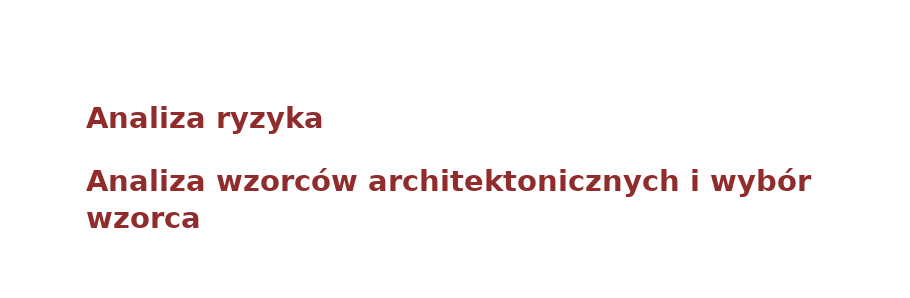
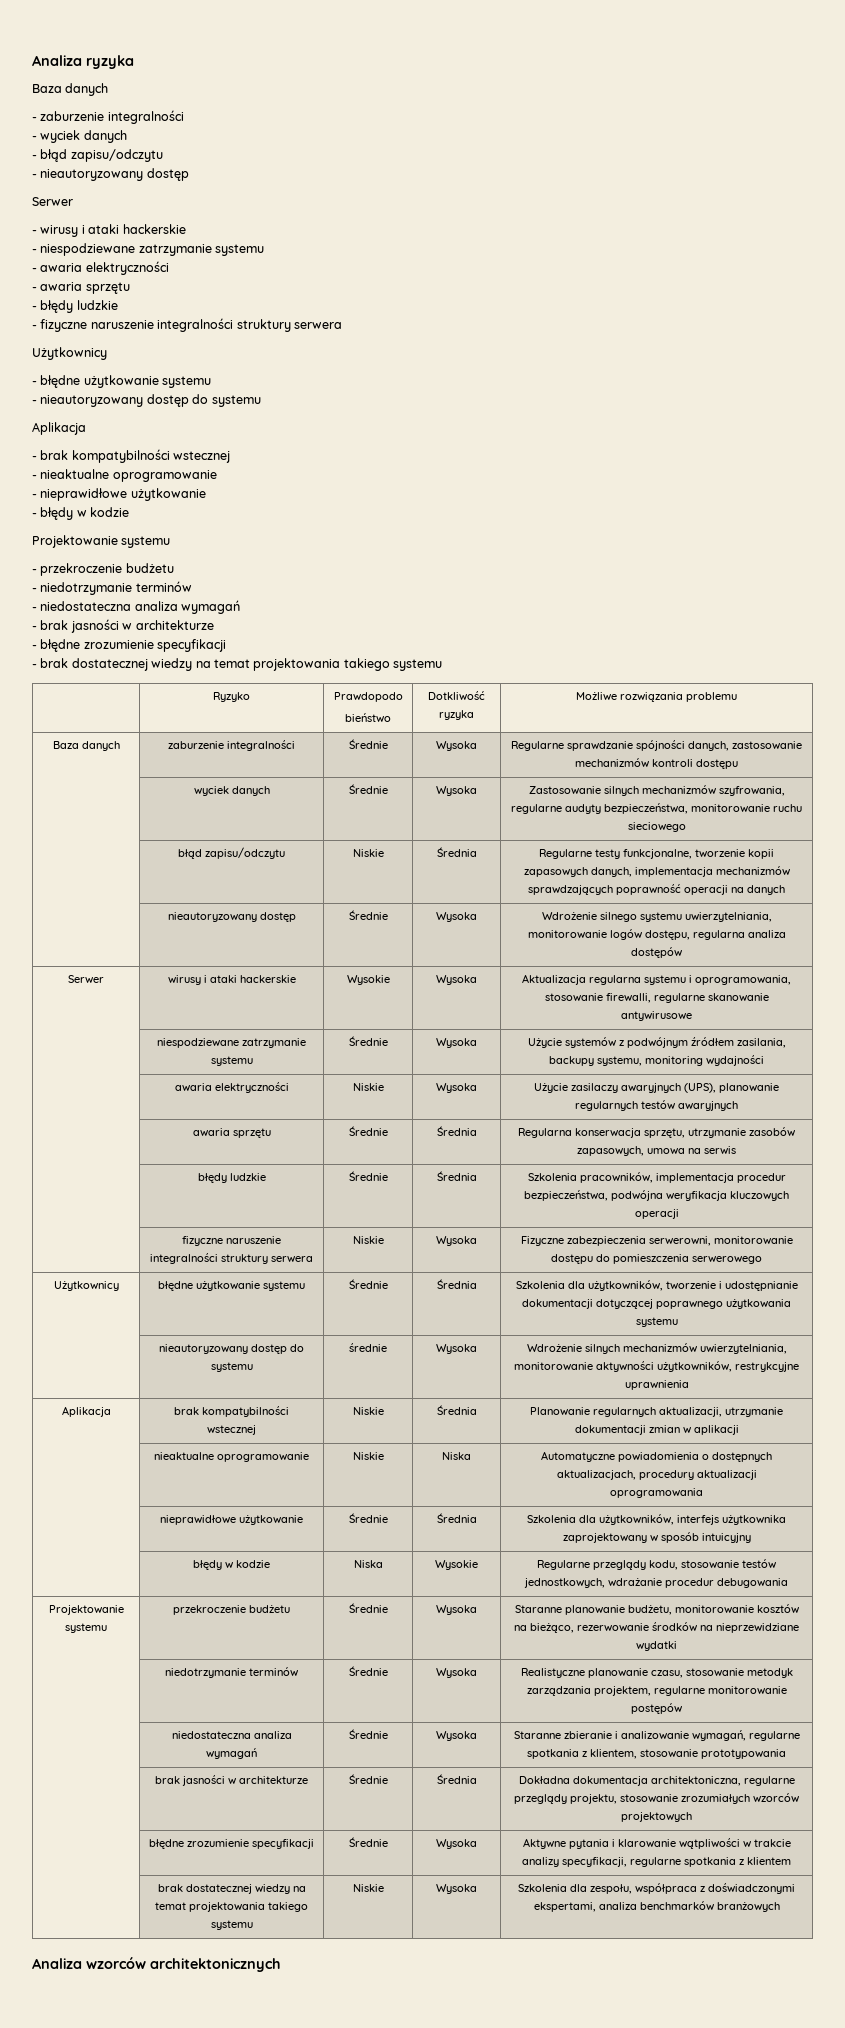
(324, 120) none -> [32,83,109,96] [32,110,184,124] [32,130,127,143] [32,149,163,162] [32,168,189,181] [32,197,73,206] [32,224,186,237] [32,243,265,256] [32,261,169,275] [32,282,130,294] [32,300,118,313] [32,318,342,332] [32,347,107,360] [32,375,212,388] [32,394,261,407] [32,422,86,435] [32,449,231,463] [32,469,217,482] [32,488,206,501] [32,507,130,520] [32,535,171,548] [32,563,174,576] [32,581,192,595] [32,600,241,614] [32,619,214,633] [32,639,227,652] [32,658,442,671] [213,692,250,702] [333,692,403,702] [345,713,391,722] [428,691,485,700] [439,710,474,720] [576,692,737,702] [52,741,120,751] [168,740,295,751] [348,739,388,749] [436,741,477,751] [511,740,802,751] [575,758,738,769] [193,786,270,796] [348,784,388,794] [436,786,477,796] [528,785,785,796] [511,803,802,814] [627,822,686,832] [178,847,285,859] [352,849,384,857] [436,847,477,857] [539,849,774,859] [523,866,791,877] [528,884,785,895] [167,912,296,922] [348,910,388,920] [436,912,477,922] [541,912,772,922] [527,929,786,940] [631,947,683,958] [68,975,104,983] [167,975,296,985] [346,975,390,985] [436,975,477,985] [522,974,791,985] [544,993,769,1003] [621,1011,692,1021] [157,1038,306,1048] [210,1056,253,1066] [348,1036,388,1046] [436,1038,477,1048] [527,1037,786,1048] [549,1055,764,1066] [174,1082,289,1093] [352,1083,384,1091] [436,1083,477,1093] [534,1083,779,1093] [575,1100,738,1111] [192,1128,271,1138] [348,1126,388,1136] [436,1126,477,1136] [518,1127,796,1138] [577,1146,736,1156] [197,1173,266,1183] [348,1171,388,1181] [436,1171,477,1181] [527,1172,786,1183] [524,1190,789,1201] [634,1209,679,1219] [182,1236,281,1246] [150,1253,313,1264] [352,1236,384,1244] [436,1236,477,1246] [520,1236,793,1246] [551,1254,762,1264] [53,1281,119,1291] [158,1281,305,1291] [348,1279,388,1289] [436,1279,477,1289] [515,1280,798,1291] [522,1299,791,1309] [635,1317,678,1327] [159,1344,304,1354] [210,1362,253,1372] [349,1343,387,1352] [436,1344,477,1354] [526,1343,787,1354] [514,1361,799,1372] [624,1380,689,1390] [61,1406,111,1417] [174,1406,289,1417] [207,1425,256,1435] [352,1407,384,1415] [436,1405,477,1415] [530,1407,783,1417] [574,1425,739,1435] [154,1452,309,1462] [352,1452,384,1460] [442,1452,471,1460] [541,1451,772,1462] [556,1470,757,1480] [610,1488,703,1498] [160,1515,303,1525] [348,1513,388,1523] [436,1513,477,1523] [527,1514,786,1525] [562,1532,751,1543] [193,1560,270,1570] [353,1560,383,1568] [435,1560,478,1570] [537,1559,777,1570] [524,1578,788,1588] [48,1605,124,1615] [65,1623,107,1633] [173,1605,290,1615] [348,1603,388,1613] [436,1605,477,1615] [514,1604,800,1615] [514,1622,799,1633] [636,1641,677,1651] [165,1667,299,1678] [348,1666,388,1676] [436,1668,477,1678] [520,1668,793,1678] [526,1686,787,1696] [631,1703,683,1714] [171,1731,292,1739] [206,1748,257,1759] [348,1729,388,1739] [436,1731,477,1741] [513,1730,800,1741] [527,1749,786,1759] [155,1775,308,1786] [348,1774,388,1784] [436,1774,477,1784] [518,1776,795,1786] [514,1793,800,1804] [621,1812,692,1822] [149,1839,314,1849] [348,1837,388,1847] [436,1839,477,1849] [522,1838,791,1849] [522,1857,791,1867] [157,1884,306,1894] [155,1902,308,1912] [210,1920,253,1930] [352,1884,384,1892] [436,1884,477,1894] [518,1883,795,1894] [533,1901,780,1912] // Baza danych // - zaburzenie integralności // - wyciek danych // - błąd zapisu/odczytu // - nieautoryzowany dostęp // Serwer // - wirusy i ataki hackerskie // - niespodziewane zatrzymanie systemu // - awaria elektryczności // - awaria sprzętu // - błędy ludzkie // - fizyczne naruszenie integralności struktury serwera // Użytkownicy // - błędne użytkowanie systemu // - nieautoryzowany dostęp do systemu // Aplikacja // - brak kompatybilności wstecznej // - nieaktualne oprogramowanie // - nieprawidłowe użytkowanie // - błędy w kodzie // Projektowanie systemu // - przekroczenie budżetu // - niedotrzymanie terminów // - niedostateczna analiza wymagań // - brak jasności w architekturze // - błędne zrozumienie specyfikacji // - brak dostatecznej wiedzy na temat projektowania takiego systemu // | Ryzyko | Prawdopodo // bieństwo | Dotkliwość ryzyka | Możliwe rozwiązania problemu // Baza danych | zaburzenie integralności | Średnie | Wysoka | Regularne sprawdzanie spójności danych, zastosowanie mechanizmów kontroli dostępu // | wyciek danych | Średnie | Wysoka | Zastosowanie silnych mechanizmów szyfrowania, regularne audyty bezpieczeństwa, monitorowanie ruchu sieciowego // | błąd zapisu/odczytu | Niskie | Średnia | Regularne testy funkcjonalne, tworzenie kopii zapasowych danych, implementacja mechanizmów sprawdzających poprawność operacji na danych // | nieautoryzowany dostęp | Średnie | Wysoka | Wdrożenie silnego systemu uwierzytelniania, monitorowanie logów dostępu, regularna analiza dostępów // Serwer | wirusy i ataki hackerskie | Wysokie | Wysoka | Aktualizacja regularna systemu i oprogramowania, stosowanie firewalli, regularne skanowanie antywirusowe // | niespodziewane zatrzymanie systemu | Średnie | Wysoka | Użycie systemów z podwójnym źródłem zasilania, backupy systemu, monitoring wydajności // | awaria elektryczności | Niskie | Wysoka | Użycie zasilaczy awaryjnych (UPS), planowanie regularnych testów awaryjnych // | awaria sprzętu | Średnie | Średnia | Regularna konserwacja sprzętu, utrzymanie zasobów zapasowych, umowa na serwis // | błędy ludzkie | Średnie | Średnia | Szkolenia pracowników, implementacja procedur bezpieczeństwa, podwójna weryfikacja kluczowych operacji // | fizyczne naruszenie integralności struktury serwera | Niskie | Wysoka | Fizyczne zabezpieczenia serwerowni, monitorowanie dostępu do pomieszczenia serwerowego // Użytkownicy | błędne użytkowanie systemu | Średnie | Średnia | Szkolenia dla użytkowników, tworzenie i udostępnianie dokumentacji dotyczącej poprawnego użytkowania systemu // | nieautoryzowany dostęp do systemu | średnie | Wysoka | Wdrożenie silnych mechanizmów uwierzytelniania, monitorowanie aktywności użytkowników, restrykcyjne uprawnienia // Aplikacja | brak kompatybilności wstecznej | Niskie | Średnia | Planowanie regularnych aktualizacji, utrzymanie dokumentacji zmian w aplikacji // | nieaktualne oprogramowanie | Niskie | Niska | Automatyczne powiadomienia o dostępnych aktualizacjach, procedury aktualizacji oprogramowania // | nieprawidłowe użytkowanie | Średnie | Średnia | Szkolenia dla użytkowników, interfejs użytkownika zaprojektowany w sposób intuicyjny // | błędy w kodzie | Niska | Wysokie | Regularne przeglądy kodu, stosowanie testów jednostkowych, wdrażanie procedur debugowania // Projektowanie systemu | przekroczenie budżetu | Średnie | Wysoka | Staranne planowanie budżetu, monitorowanie kosztów na bieżąco, rezerwowanie środków na nieprzewidziane wydatki // | niedotrzymanie terminów | Średnie | Wysoka | Realistyczne planowanie czasu, stosowanie metodyk zarządzania projektem, regularne monitorowanie postępów // | niedostateczna analiza wymagań | Średnie | Wysoka | Staranne zbieranie i analizowanie wymagań, regularne spotkania z klientem, stosowanie prototypowania // | brak jasności w architekturze | Średnie | Średnia | Dokładna dokumentacja architektoniczna, regularne przeglądy projektu, stosowanie zrozumiałych wzorców projektowych // | błędne zrozumienie specyfikacji | Średnie | Wysoka | Aktywne pytania i klarowanie wątpliwości w trakcie analizy specyfikacji, regularne spotkania z klientem // | brak dostatecznej wiedzy na temat projektowania takiego systemu | Niskie | Wysoka | Szkolenia dla zespołu, współpraca z doświadczonymi ekspertami, analiza benchmarków branżowych
[690,168,812,197] [86,212,201,228] i wybór wzorca -> (281, 1965) none

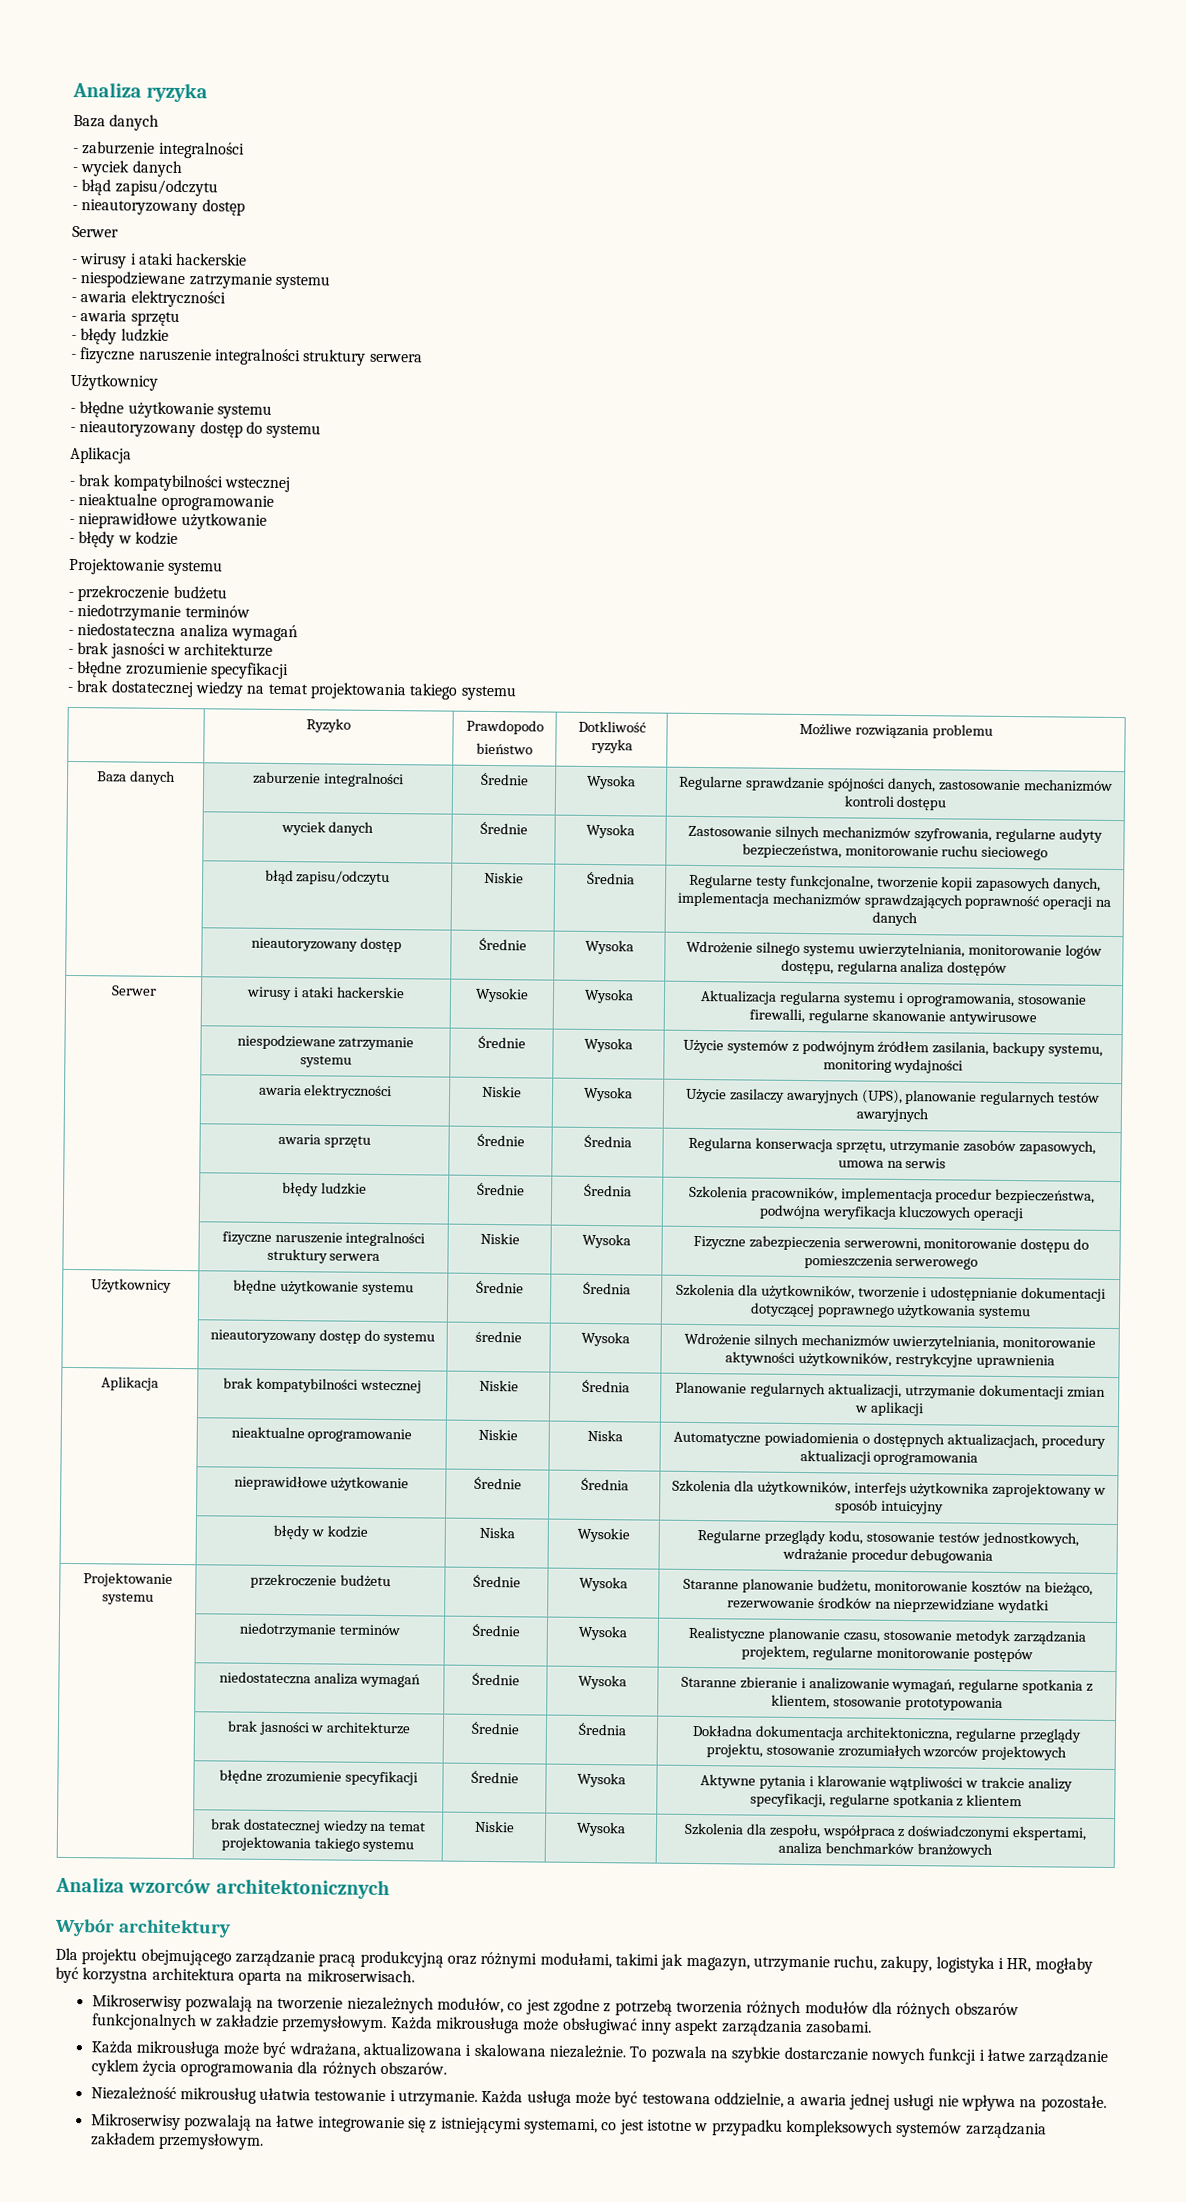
(281, 1965) none -> [54,1918,231,1938] [55,1947,1093,1974] [55,1966,415,1986] [91,1994,1019,2019] [91,2013,873,2037] [90,2040,1109,2066] [90,2059,448,2078] [90,2086,1107,2112] [90,2113,1047,2139] [89,2132,264,2150] // Wybór architektury // Dla projektu obejmującego zarządzanie pracą produkcyjną oraz różnymi modułami, takimi jak magazyn, utrzymanie ruchu, zakupy, logistyka i HR, mogłaby być korzystna architektura oparta na mikroserwisach. // Mikroserwisy pozwalają na tworzenie niezależnych modułów, co jest zgodne z potrzebą tworzenia różnych modułów dla różnych obszarów funkcjonalnych w zakładzie przemysłowym. Każda mikrousługa może obsługiwać inny aspekt zarządzania zasobami. // Każda mikrousługa może być wdrażana, aktualizowana i skalowana niezależnie. To pozwala na szybkie dostarczanie nowych funkcji i łatwe zarządzanie cyklem życia oprogramowania dla różnych obszarów. // Niezależność mikrousług ułatwia testowanie i utrzymanie. Każda usługa może być testowana oddzielnie, a awaria jednej usługi nie wpływa na pozostałe. // Mikroserwisy pozwalają na łatwe integrowanie się z istniejącymi systemami, co jest istotne w przypadku kompleksowych systemów zarządzania zakładem przemysłowym.

